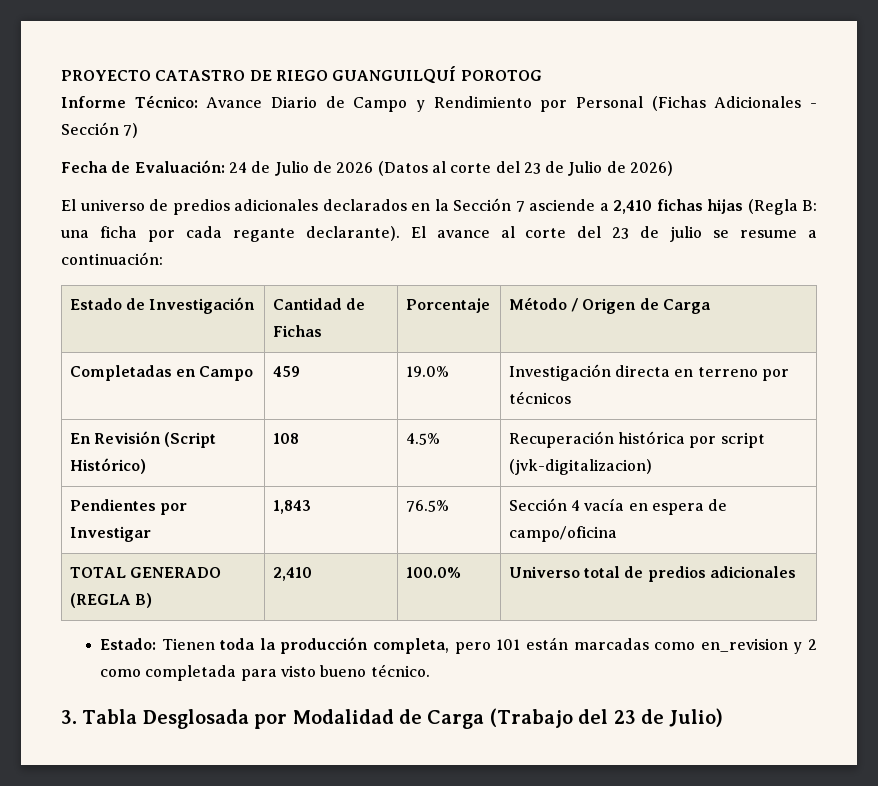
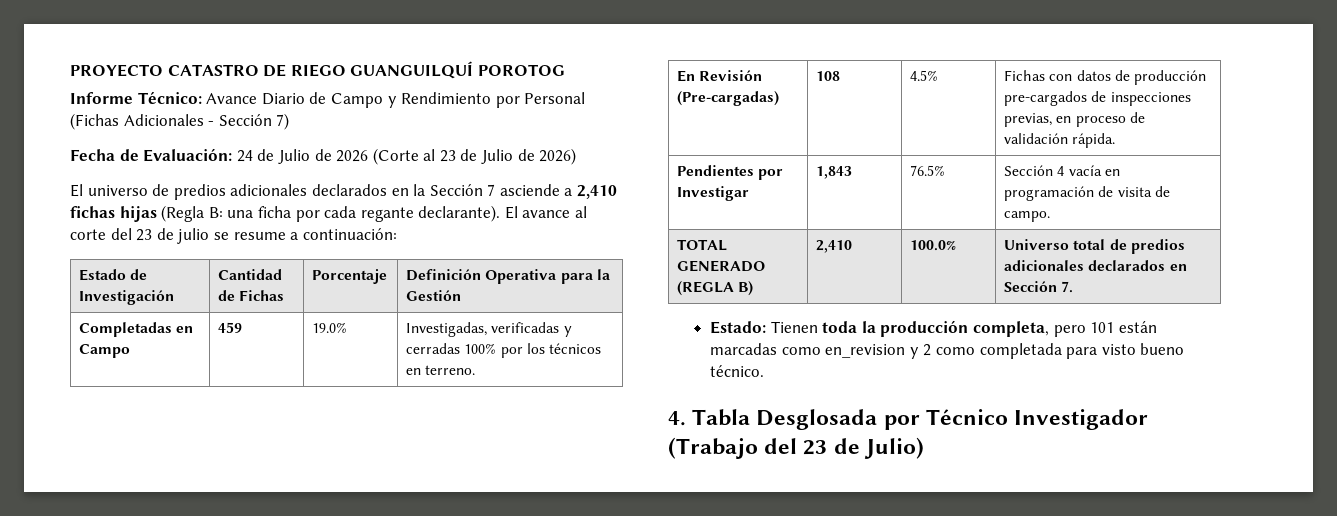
[377,161,520,176] (Datos al corte del -> [372,148,436,165] (Corte al
[508,297,712,314] Método / Origen de Carga -> [406,269,610,284] [406,290,462,301] Definición Operativa para la Gestión
[508,364,790,381] [508,391,571,404] Investigación directa en terreno por técnicos -> [406,322,572,337] [406,343,601,358] [406,365,476,375] Investigadas, verificadas y cerradas 100% por los técnicos en terreno.
[164,432,217,448] [69,458,146,474] (Script Histórico) -> [677,91,780,106] (Pre-cargadas)
[508,431,765,448] [508,459,652,475] Recuperación histórica por script (jvk-digitalizacion) -> [1004,70,1206,85] [1004,91,1191,106] [1004,112,1145,127] [1004,133,1116,148] Fichas con datos de producción pre-cargados de inspecciones previas, en proceso de validación rápida.
[652,499,728,515] [508,526,617,542] espera de campo/oficina -> [1004,186,1170,201] [1004,211,1051,222] programación de visita de campo.
(797, 572) none -> [1088,260,1187,271] [1004,281,1074,293] declarados en Sección 7.
[61,710,77,724] 3. -> [668,411,686,426] 4.
[292,709,485,729] Modalidad de Carga -> [925,409,1149,430] Técnico Investigador

